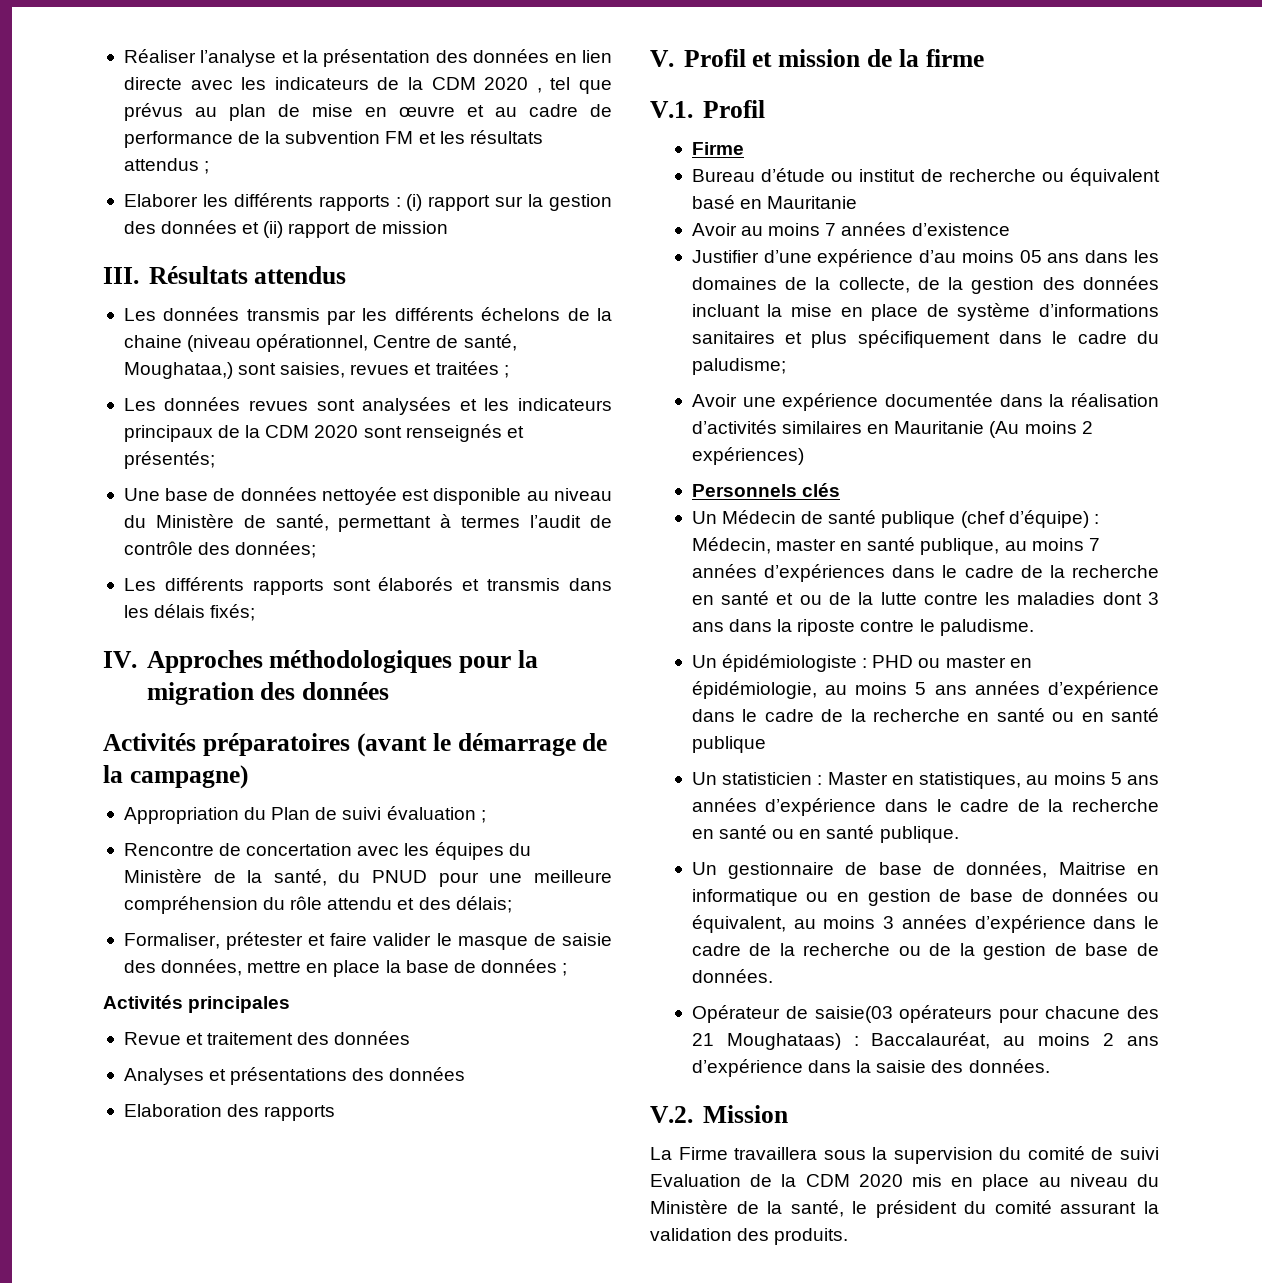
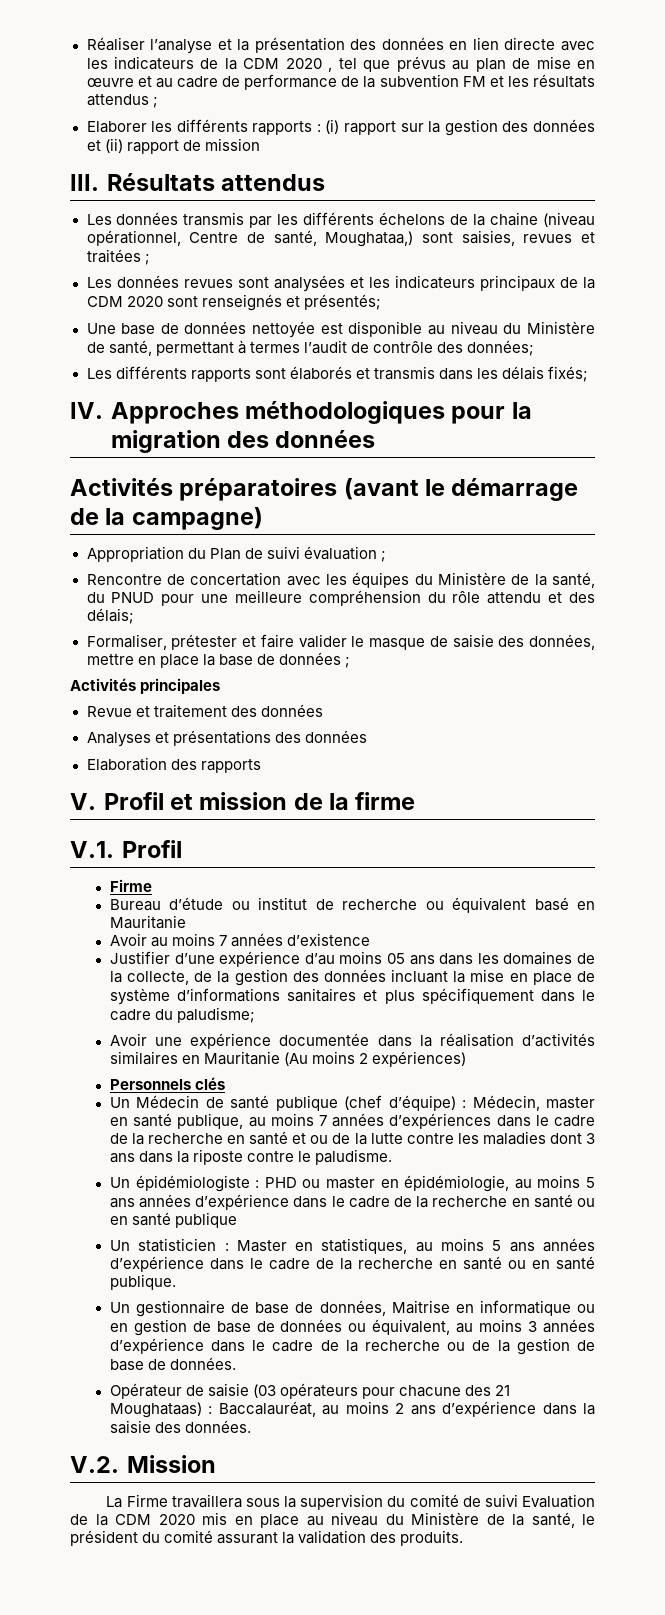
[814,1006,893,1023] saisie(03 -> [207,1383,277,1398] saisie (03

